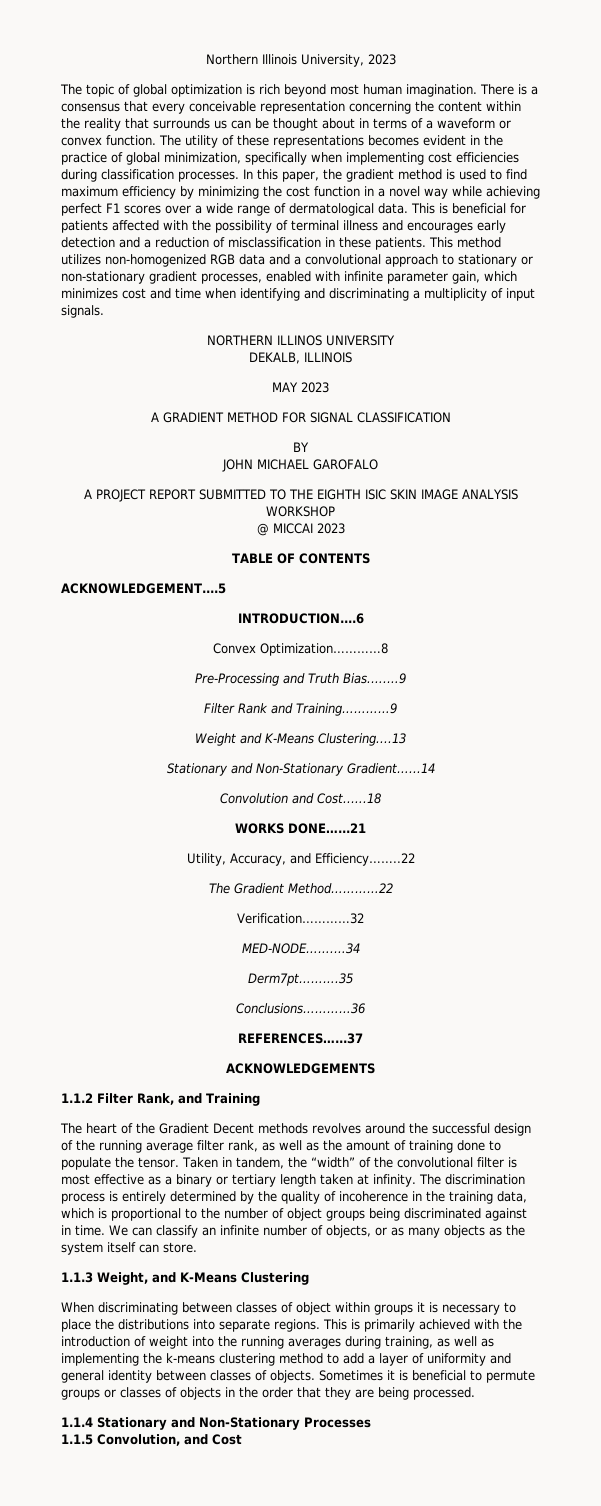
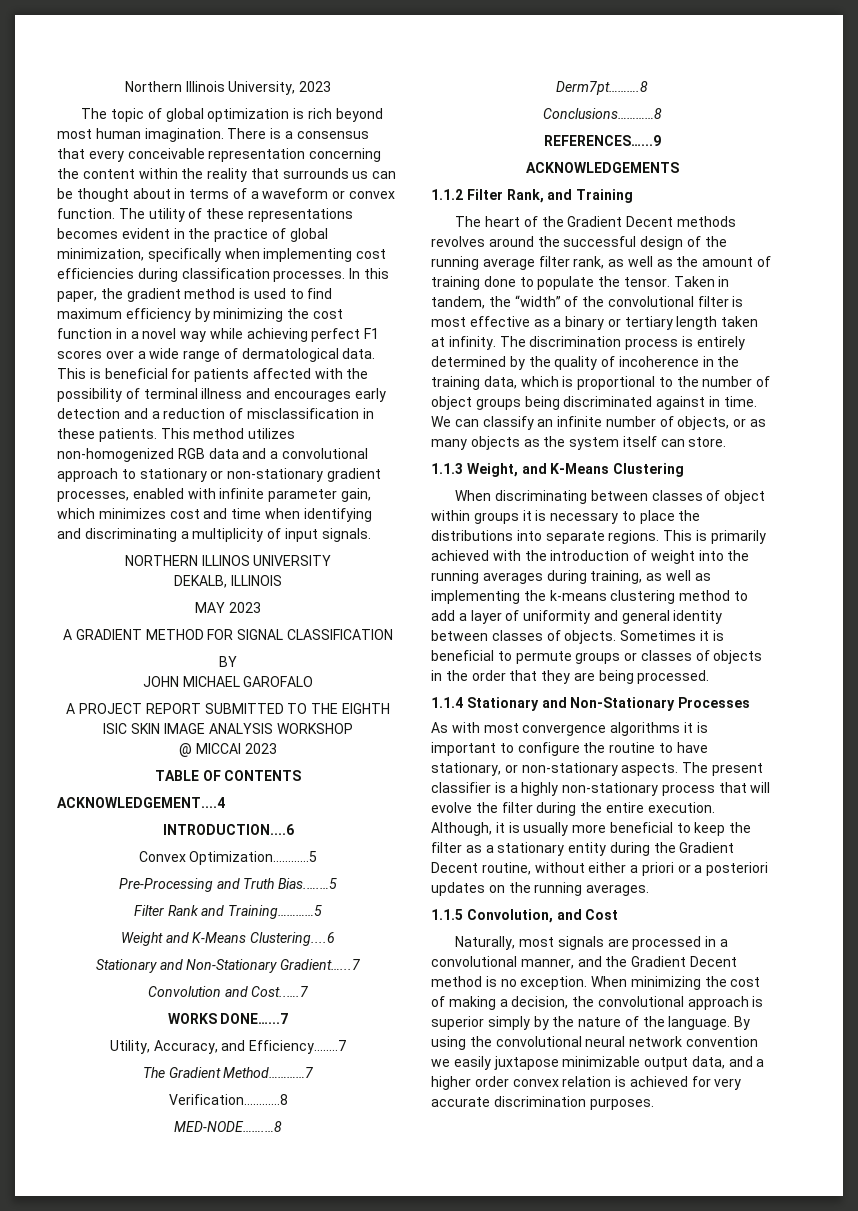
[61,583,226,594] ACKNOWLEDGEMENT....5 -> [57,797,225,808] ACKNOWLEDGEMENT....4
[260,643,388,656] Optimization…………8 -> [189,851,318,865] Optimization…………5
[343,673,406,684] Bias.….…9 -> [278,878,338,889] Bias.….…5
[296,703,397,716] Training…………9 -> [228,905,323,919] Training…………5
[317,733,406,746] [166,763,435,776] Clustering....13 // Stationary and Non-Stationary Gradient…...14 -> [250,932,336,946] [95,959,361,973] Clustering....6 // Stationary and Non-Stationary Gradient…...7
[317,793,381,804] Cost..….18 -> [251,986,309,997] Cost..….7
[288,823,366,834] DONE…...21 -> [220,1013,289,1024] DONE…...7
[314,853,415,866] Efficiency……..22 -> [249,1040,347,1054] Efficiency……..7
[287,883,393,894] [237,913,364,924] [241,943,360,954] [248,973,353,986] [236,1003,365,1014] [238,1033,363,1044] Method…………22 // Verification…………32 // MED-NODE…….…34 // Derm7pt……….35 // Conclusions…………36 // REFERENCES…...37 -> [223,1067,314,1078] [168,1094,288,1105] [174,1121,282,1132] [556,81,648,95] [542,108,662,119] [543,135,661,146] Method…………7 // Verification…………8 // MED-NODE…….…8 // Derm7pt……….8 // Conclusions…………8 // REFERENCES…...9
[61,1434,242,1446] 1.1.5 Convolution, and Cost -> [431,722,708,736] [431,742,708,756] [431,762,763,776] [431,782,771,796] [431,802,715,816] [431,822,752,836] [431,842,735,856] [431,862,769,876] [431,882,650,896] [431,909,619,923] [455,936,728,950] [431,956,737,969] [431,976,761,990] [431,996,764,1010] [431,1016,751,1030] [431,1036,758,1050] [431,1056,765,1070] [431,1076,742,1090] [431,1096,654,1110] As with most convergence algorithms it is important to configure the routine to have stationary, or non-stationary aspects. The present classifier is a highly non-stationary process that will evolve the filter during the entire execution. Although, it is usually more beneficial to keep the filter as a stationary entity during the Gradient Decent routine, without either a priori or a posteriori updates on the running averages. // 1.1.5 Convolution, and Cost // Naturally, most signals are processed in a convolutional manner, and the Gradient Decent method is no exception. When minimizing the cost of making a decision, the convolutional approach is superior simply by the nature of the language. By using the convolutional neural network convention we easily juxtapose minimizable output data, and a higher order convex relation is achieved for very accurate discrimination purposes.

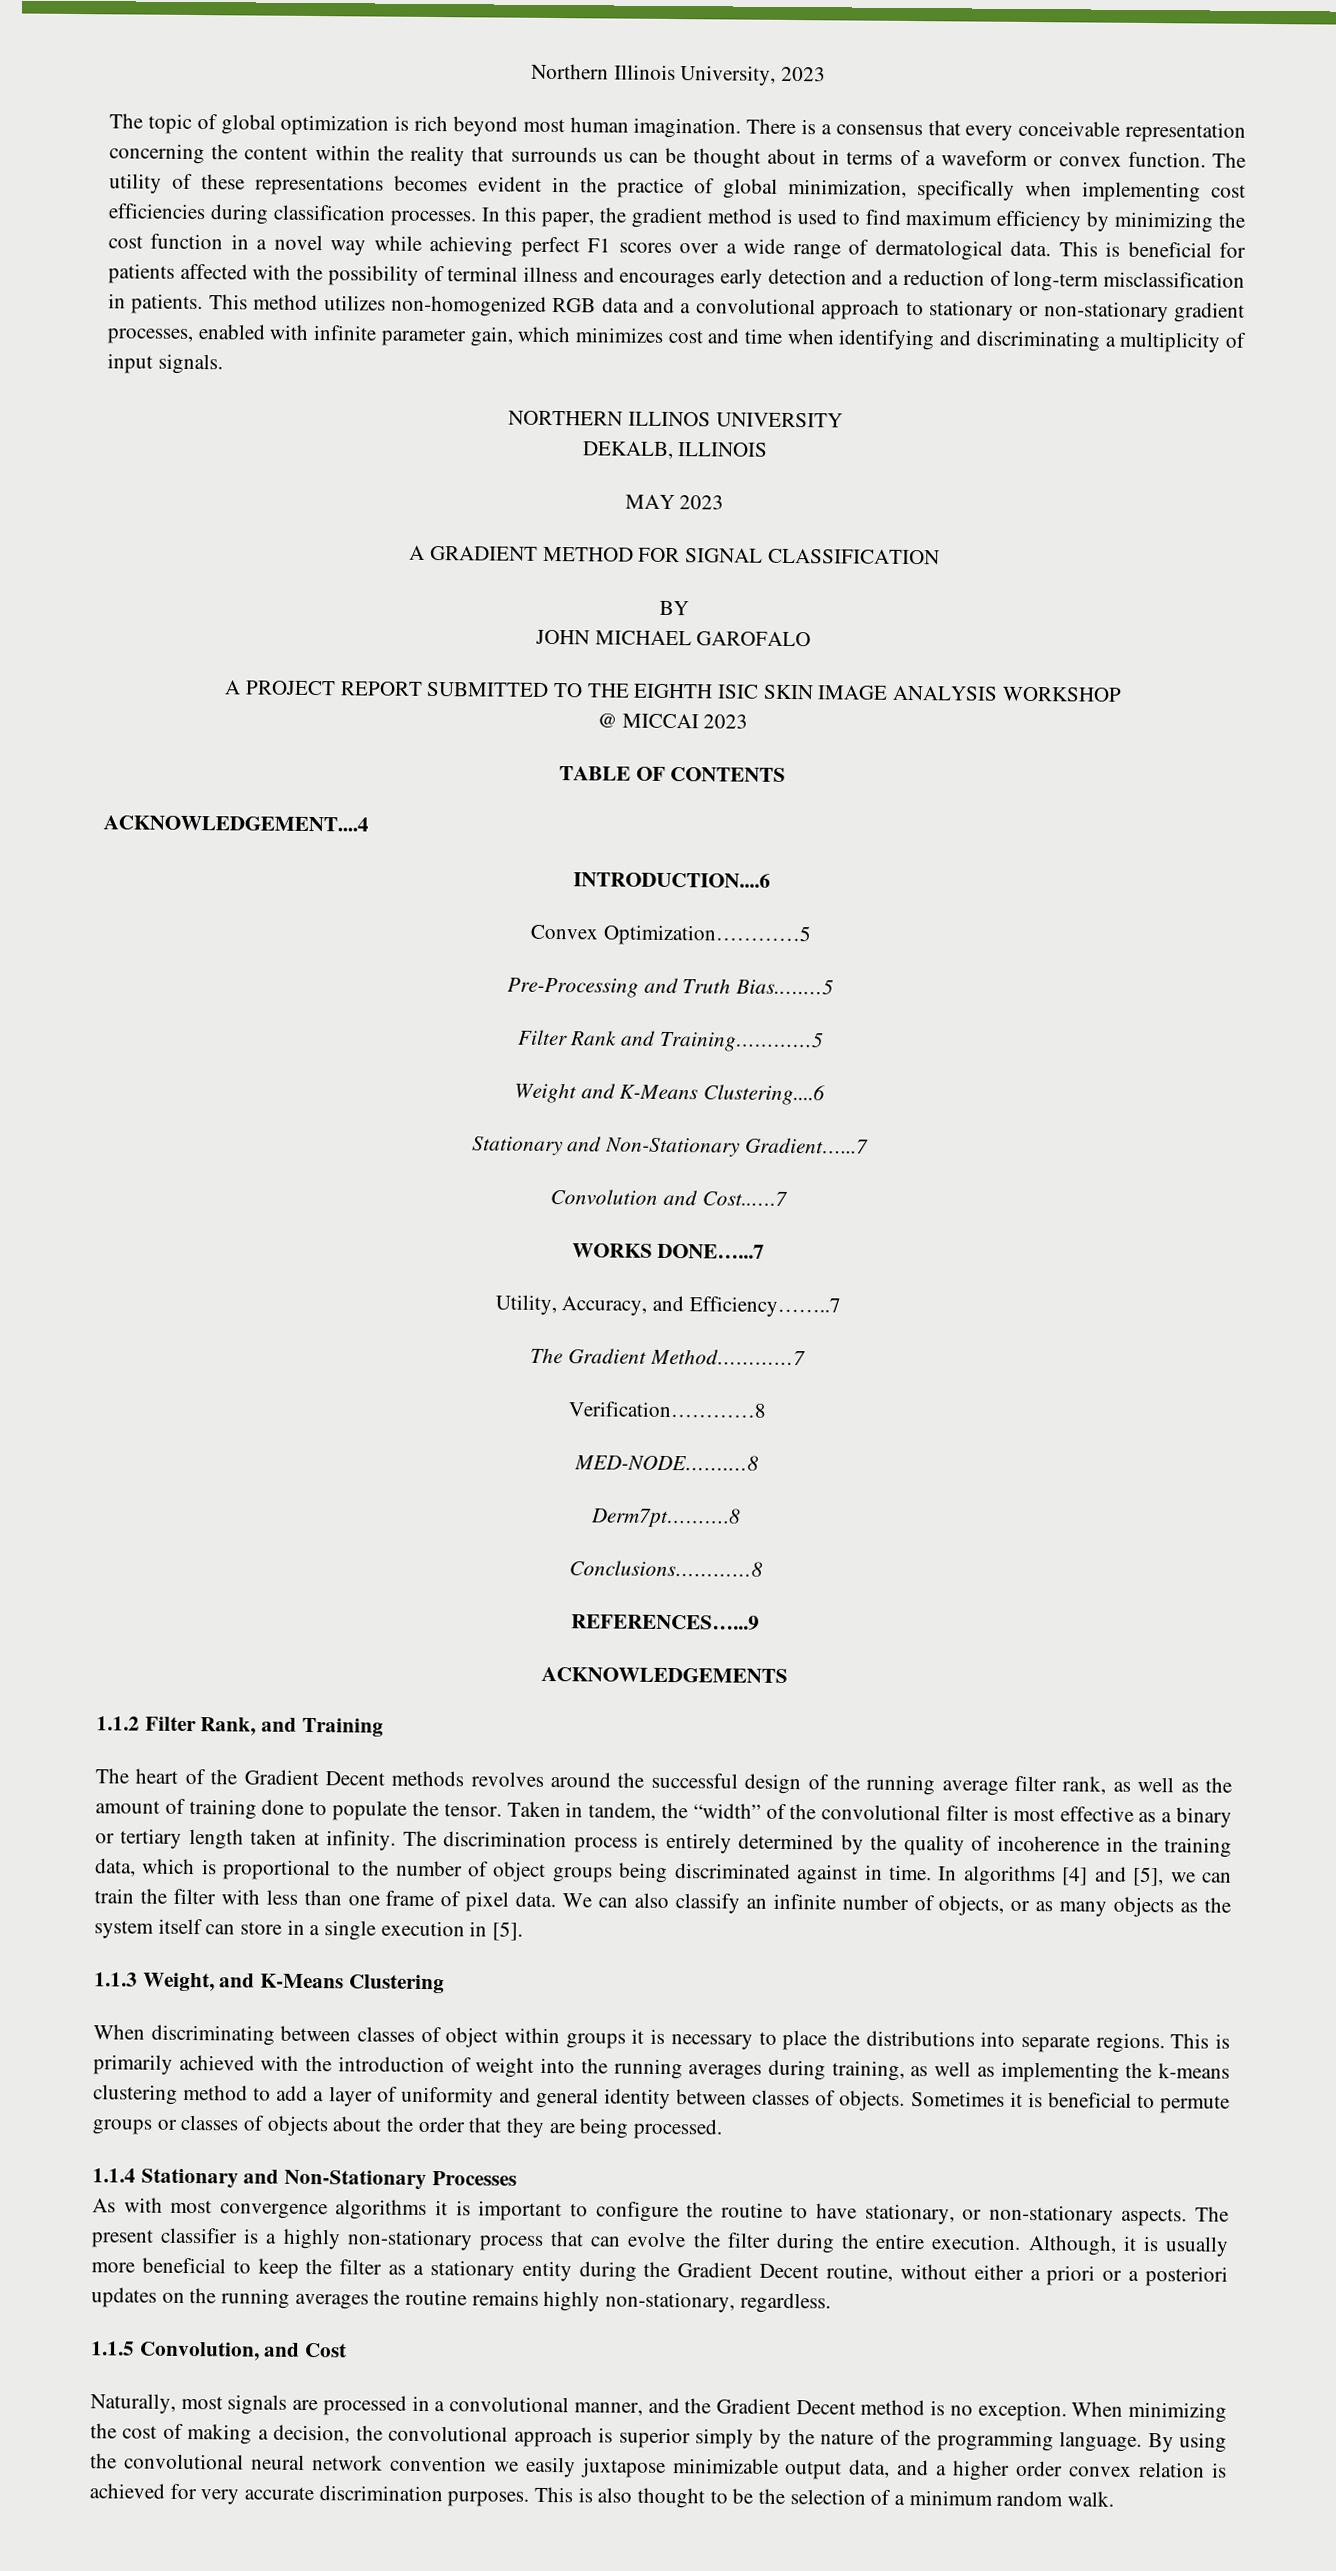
(244, 413) none -> [1013,270,1100,292] long-term
[57,428,95,439] these -> (126, 301) none
(757, 401) none -> [938,1865,1232,1887] [94,1888,557,1912] In algorithms [4] and [5], we can train the filter with less than one frame of pixel data.
(479, 423) none -> [633,1892,669,1909] also
[688,437,727,447] store. -> [240,1919,524,1941] store in a single execution in [5].
[431,670,442,681] in -> [332,2116,383,2132] about
[750,782,771,793] will -> [590,2236,622,2247] can
[586,884,650,896] averages. -> [294,2289,831,2314] averages the routine remains highly non-stationary, regardless.
(665, 1021) none -> [936,2430,1054,2452] programming
(654, 1104) none -> [534,2486,1115,2509] This is also thought to be the selection of a minimum random walk.

